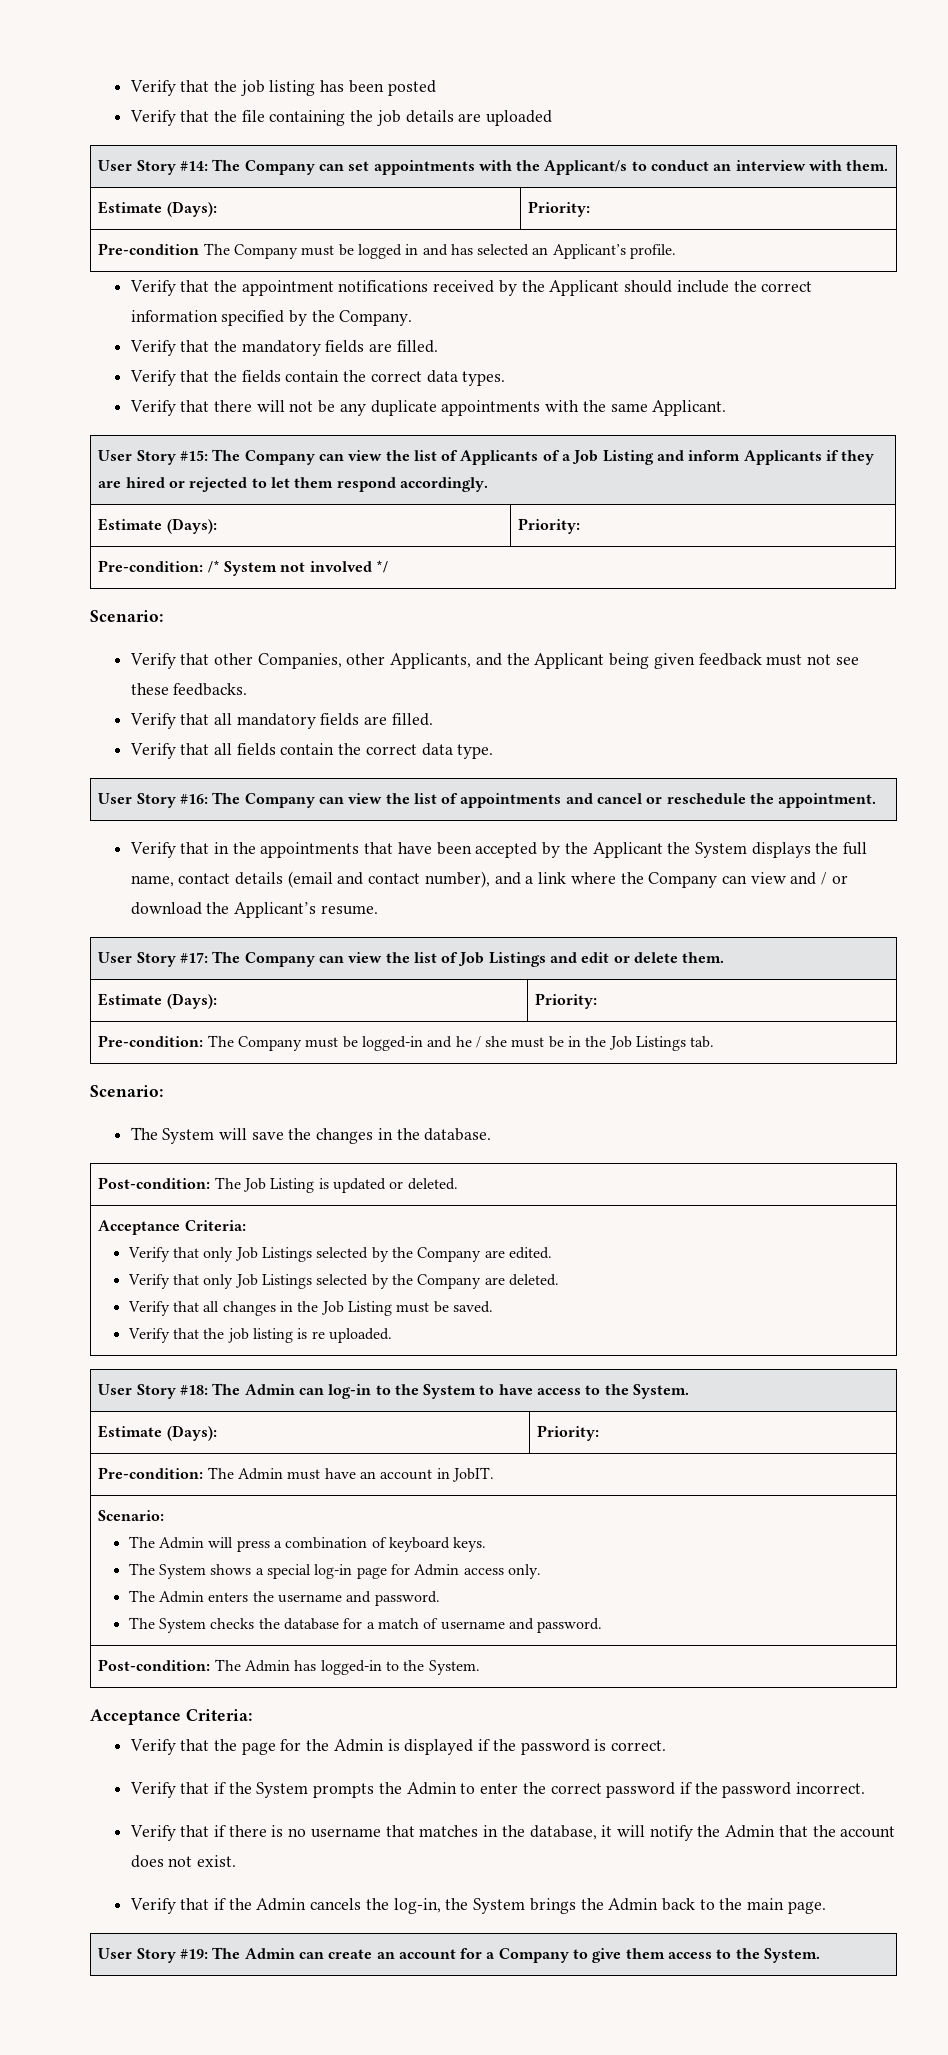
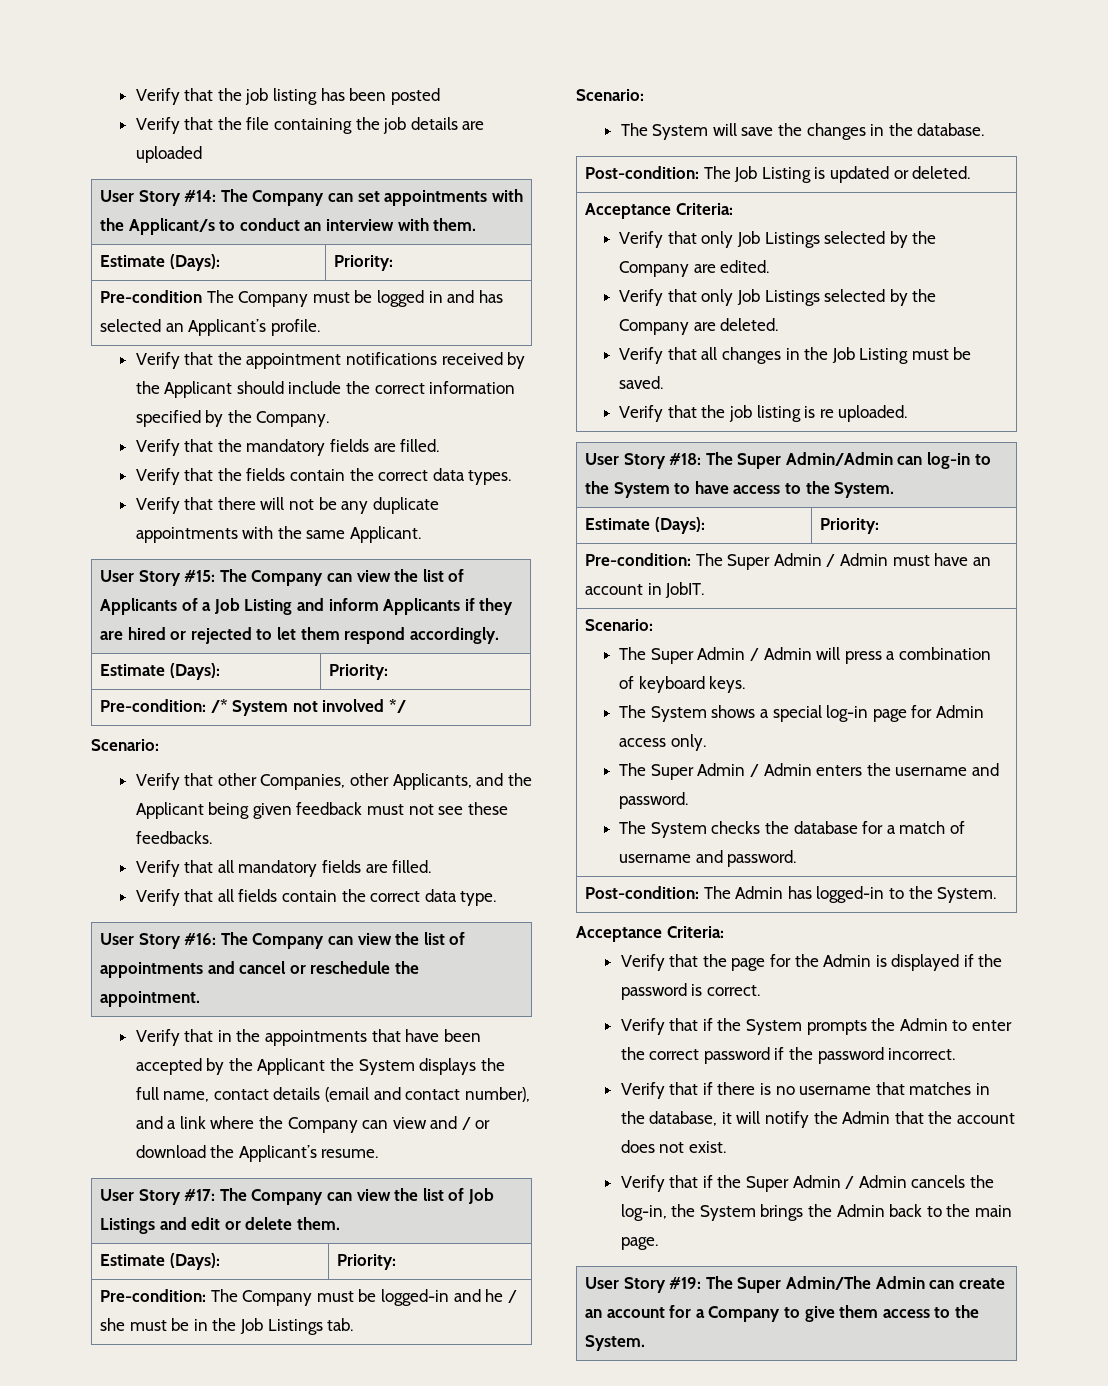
[244,1384,295,1395] Admin -> [737,452,893,469] Super Admin/Admin
(234, 1473) none -> [727,553,836,570] Super Admin /
(155, 1542) none -> [650,647,759,664] Super Admin /
(155, 1596) none -> [650,763,759,780] Super Admin /
(252, 1904) none -> [745,1175,855,1192] Super Admin /
(241, 1953) none -> [737,1276,871,1293] Super Admin/The

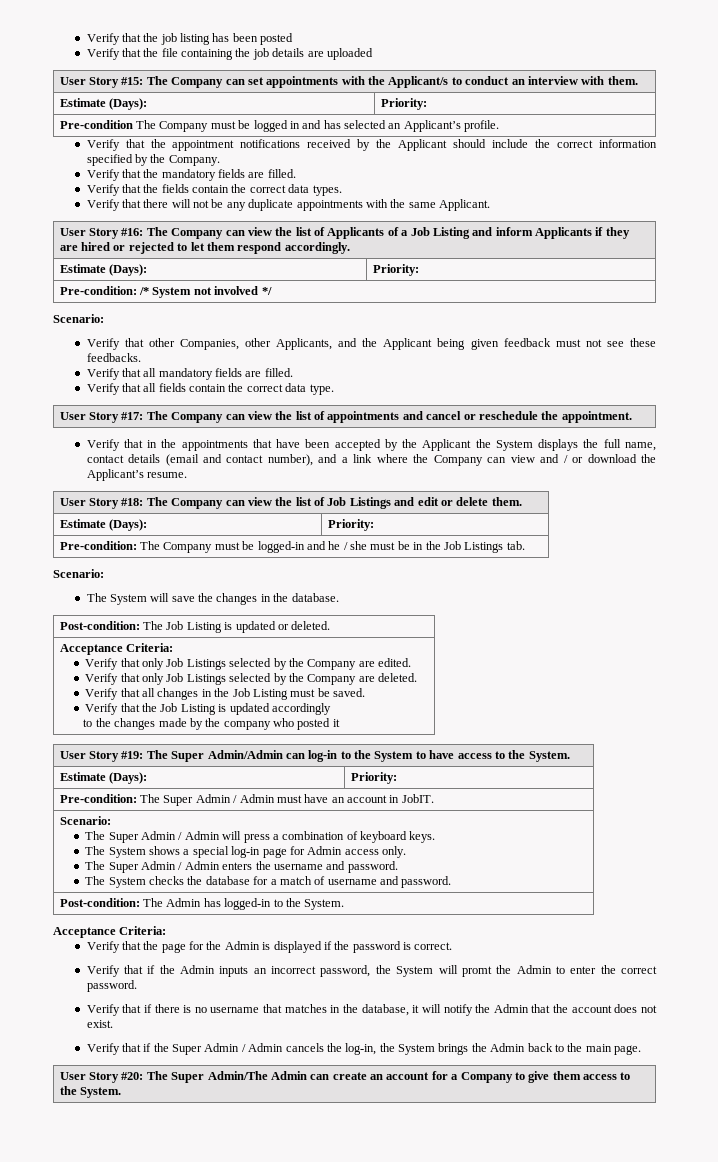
[184,190,217,202] #14: -> [121,77,144,85] #15:
[184,570,216,582] #15: -> [121,228,144,236] #16:
[184,933,217,945] #16: -> [121,412,144,420] #17:
[184,1189,216,1201] #17: -> [121,498,144,506] #18:
[728,405,908,422] [584,453,702,469] job listing is re uploaded. // User Story #18: -> [160,703,331,715] [83,718,340,730] [59,751,144,762] Job Listing is updated accordingly // to the changes made by the company who posted it // User Story #19:
[745,1019,867,1035] System prompts -> [180,965,492,977] Admin inputs an incorrect password, the System will promt
[703,1047,956,1064] password if the password incorrect. -> [86,980,137,992] password.
[669,1277,702,1289] #19: -> [121,1072,144,1080] #20:

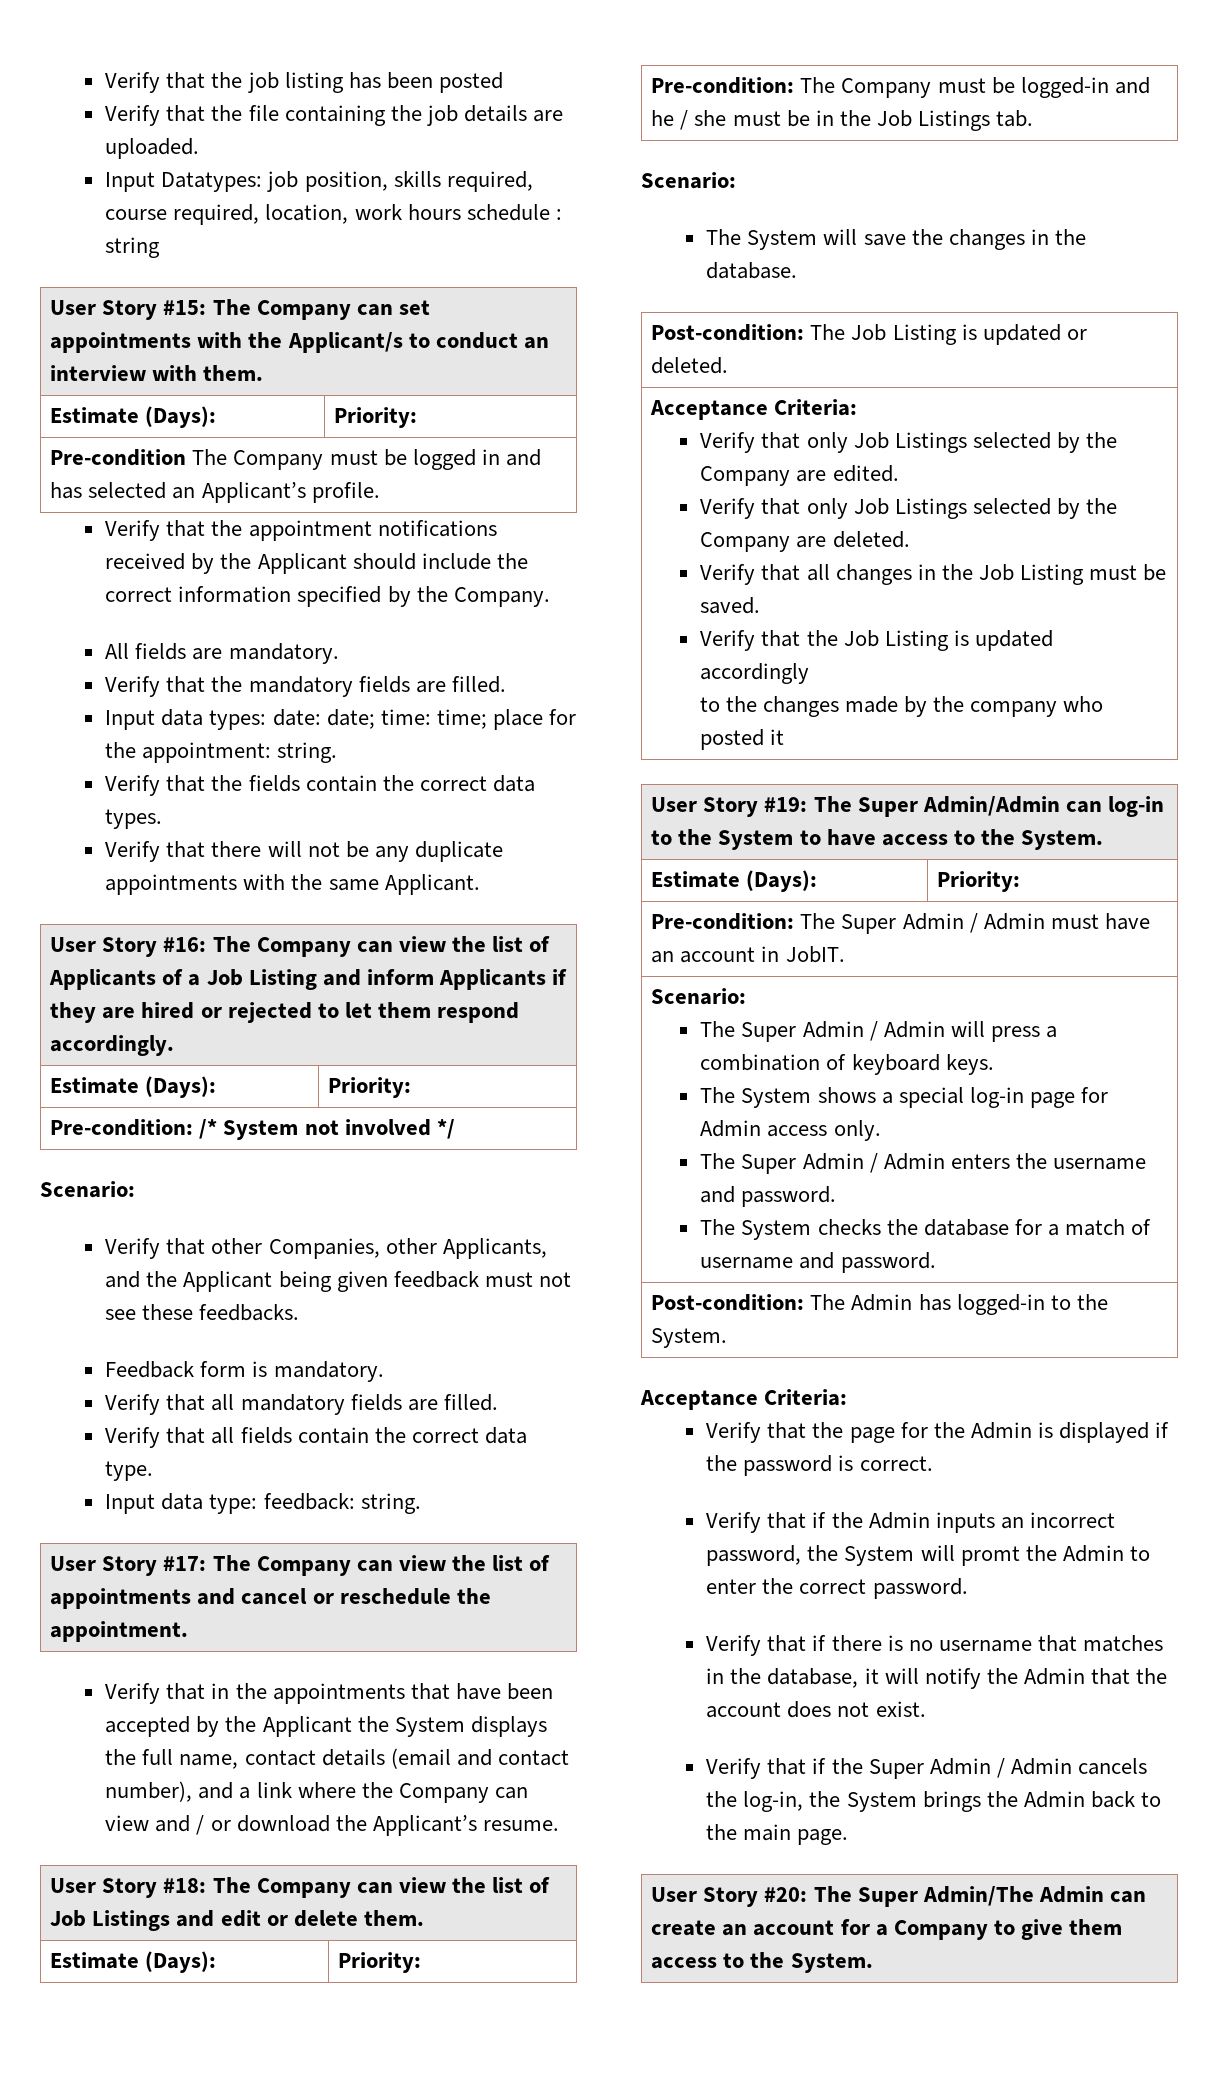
[326,48,373,60] uploaded -> [105,138,200,159] [105,171,533,192] [105,204,562,225] [105,237,161,258] uploaded. // Input Datatypes: job position, skills required, course required, location, work hours schedule : string
(220, 160) none -> [105,643,339,664] // All fields are mandatory.
(296, 173) none -> [105,709,576,730] [105,742,338,763] // Input data types: date: date; time: time; place for the appointment: string.
(141, 357) none -> [105,1361,384,1382] // Feedback form is mandatory.
(334, 389) none -> [105,1493,421,1514] // Input data type: feedback: string.

